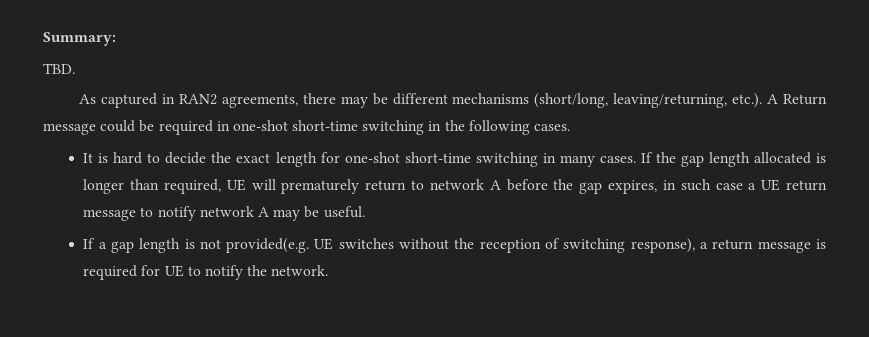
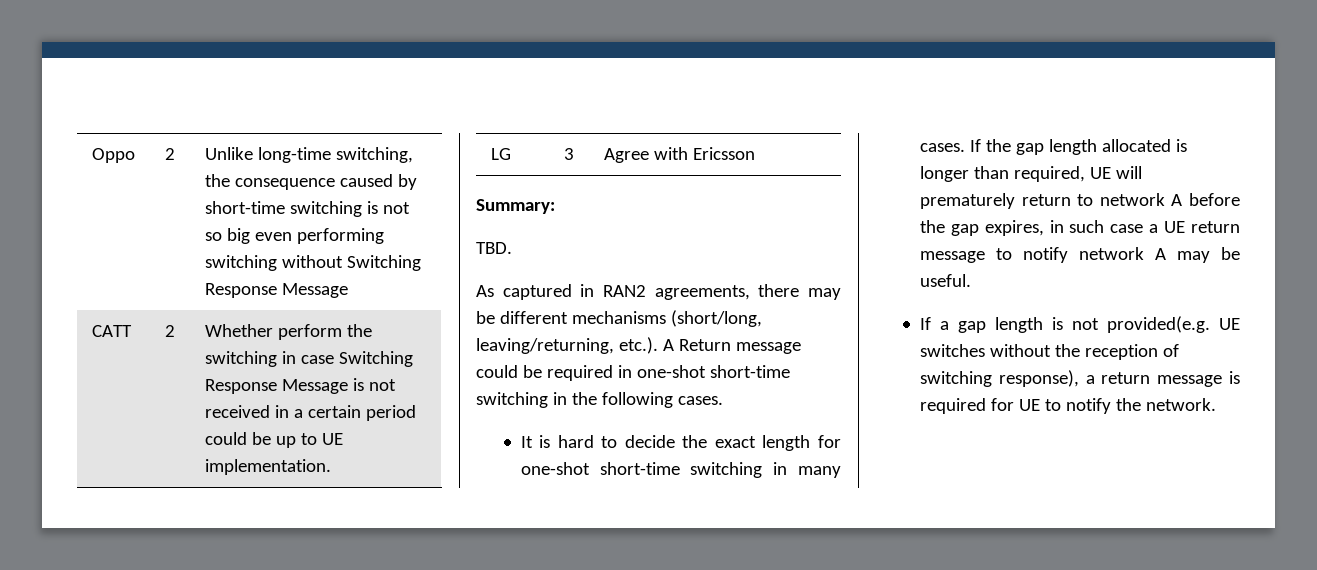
(43, 39) none -> [91,148,135,163] [164,148,175,160] [204,147,413,163] [204,174,417,190] [204,201,410,217] [204,228,384,244] [204,255,421,271] [204,283,348,298] [91,325,132,337] [164,325,175,337] [204,324,372,340] [204,351,413,367] [204,378,396,394] [204,405,416,421] [204,432,343,448] [204,459,331,475] [490,148,511,160] [563,148,574,160] [603,147,755,163] Oppo | 2 | Unlike long-time switching, the consequence caused by short-time switching is not so big even performing switching without Switching Response Message // CATT | 2 | Whether perform the switching in case Switching Response Message is not received in a certain period could be up to UE implementation. // LG | 3 | Agree with Ericsson //

